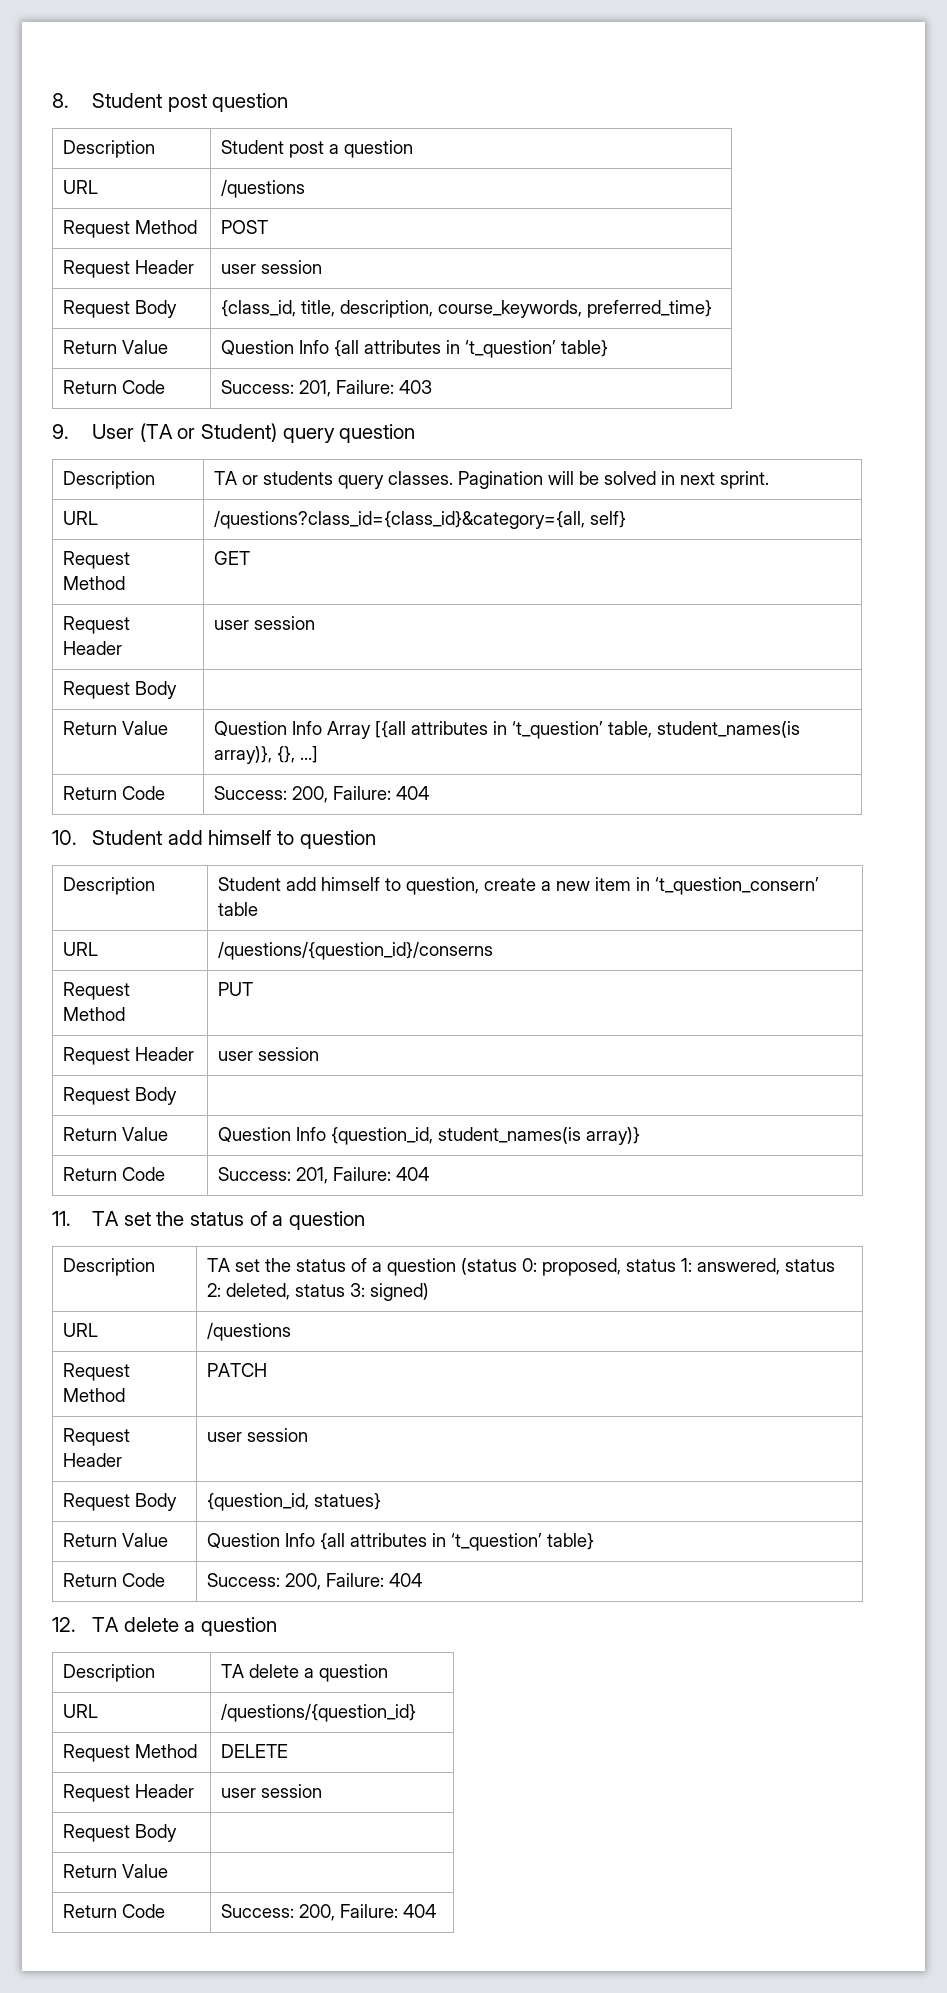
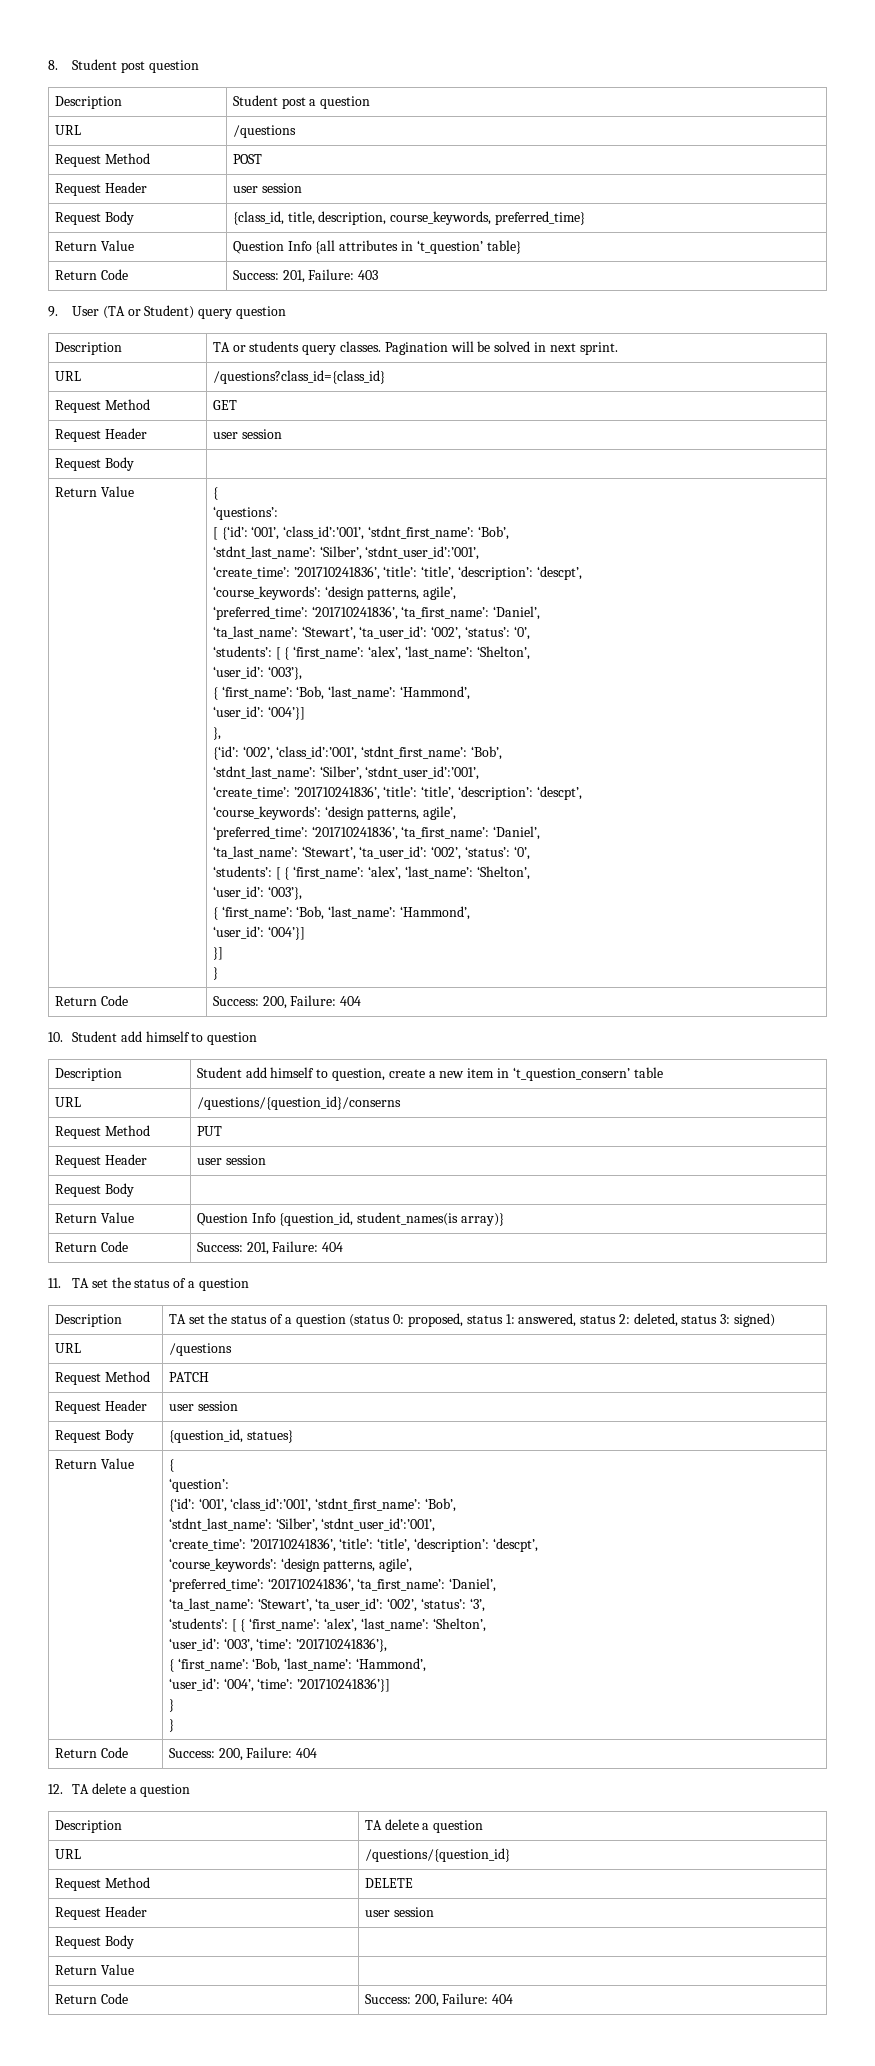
[214,510,627,529] /questions?class_id={class_id}&category={all, self} -> [212,370,385,384] /questions?class_id={class_id}
[214,721,801,739] [214,746,319,764] Question Info Array [{all attributes in ‘t_question’ table, student_names(is array)}, {}, …] -> [212,487,218,500] [212,506,278,520] [212,526,509,540] [212,546,480,560] [212,566,582,580] [212,586,457,600] [212,606,541,620] [212,626,530,640] [212,646,530,660] [212,666,302,680] [212,686,471,700] [212,706,305,720] [212,727,221,740] [212,746,503,760] [212,766,480,780] [212,786,582,800] [212,806,457,820] [212,826,541,840] [212,846,530,860] [212,866,530,880] [212,886,302,900] [212,906,471,920] [212,926,305,940] [212,947,223,960] [212,967,218,980] { // ‘questions’: // [ {‘id’: ‘001’, ‘class_id’:’001’, ‘stdnt_first_name’: ‘Bob’, // ‘stdnt_last_name’: ‘Silber’, ‘stdnt_user_id’:’001’, // ‘create_time’: ’201710241836’, ‘title’: ‘title’, ‘description’: ‘descpt’, // ‘course_keywords’: ‘design patterns, agile’, // ‘preferred_time’: ‘201710241836’, ‘ta_first_name’: ‘Daniel’, // ‘ta_last_name’: ‘Stewart’, ‘ta_user_id’: ‘002’, ‘status’: ‘0’, // ‘students’: [ { ‘first_name’: ‘alex’, ‘last_name’: ‘Shelton’, // ‘user_id’: ‘003’}, // { ‘first_name’: ‘Bob, ‘last_name’: ‘Hammond’, // ‘user_id’: ‘004’}] // }, // {‘id’: ‘002’, ‘class_id’:’001’, ‘stdnt_first_name’: ‘Bob’, // ‘stdnt_last_name’: ‘Silber’, ‘stdnt_user_id’:’001’, // ‘create_time’: ’201710241836’, ‘title’: ‘title’, ‘description’: ‘descpt’, // ‘course_keywords’: ‘design patterns, agile’, // ‘preferred_time’: ‘201710241836’, ‘ta_first_name’: ‘Daniel’, // ‘ta_last_name’: ‘Stewart’, ‘ta_user_id’: ‘002’, ‘status’: ‘0’, // ‘students’: [ { ‘first_name’: ‘alex’, ‘last_name’: ‘Shelton’, // ‘user_id’: ‘003’}, // { ‘first_name’: ‘Bob, ‘last_name’: ‘Hammond’, // ‘user_id’: ‘004’}] // }] // }
[207,1533,595,1551] Question Info {all attributes in ‘t_question’ table} -> [168,1459,174,1472] [168,1478,229,1492] [168,1498,457,1512] [168,1518,436,1532] [168,1538,538,1552] [168,1558,413,1572] [168,1578,497,1592] [168,1598,485,1612] [168,1618,486,1632] [168,1638,388,1652] [168,1658,427,1672] [168,1678,391,1692] [168,1699,174,1712] [168,1719,174,1732] { // ‘question’: // {‘id’: ‘001’, ‘class_id’:’001’, ‘stdnt_first_name’: ‘Bob’, // ‘stdnt_last_name’: ‘Silber’, ‘stdnt_user_id’:’001’, // ‘create_time’: ’201710241836’, ‘title’: ‘title’, ‘description’: ‘descpt’, // ‘course_keywords’: ‘design patterns, agile’, // ‘preferred_time’: ‘201710241836’, ‘ta_first_name’: ‘Daniel’, // ‘ta_last_name’: ‘Stewart’, ‘ta_user_id’: ‘002’, ‘status’: ‘3’, // ‘students’: [ { ‘first_name’: ‘alex’, ‘last_name’: ‘Shelton’, // ‘user_id’: ‘003’, ‘time’: ’201710241836’}, // { ‘first_name’: ‘Bob, ‘last_name’: ‘Hammond’, // ‘user_id’: ‘004’, ‘time’: ’201710241836’}] // } // }

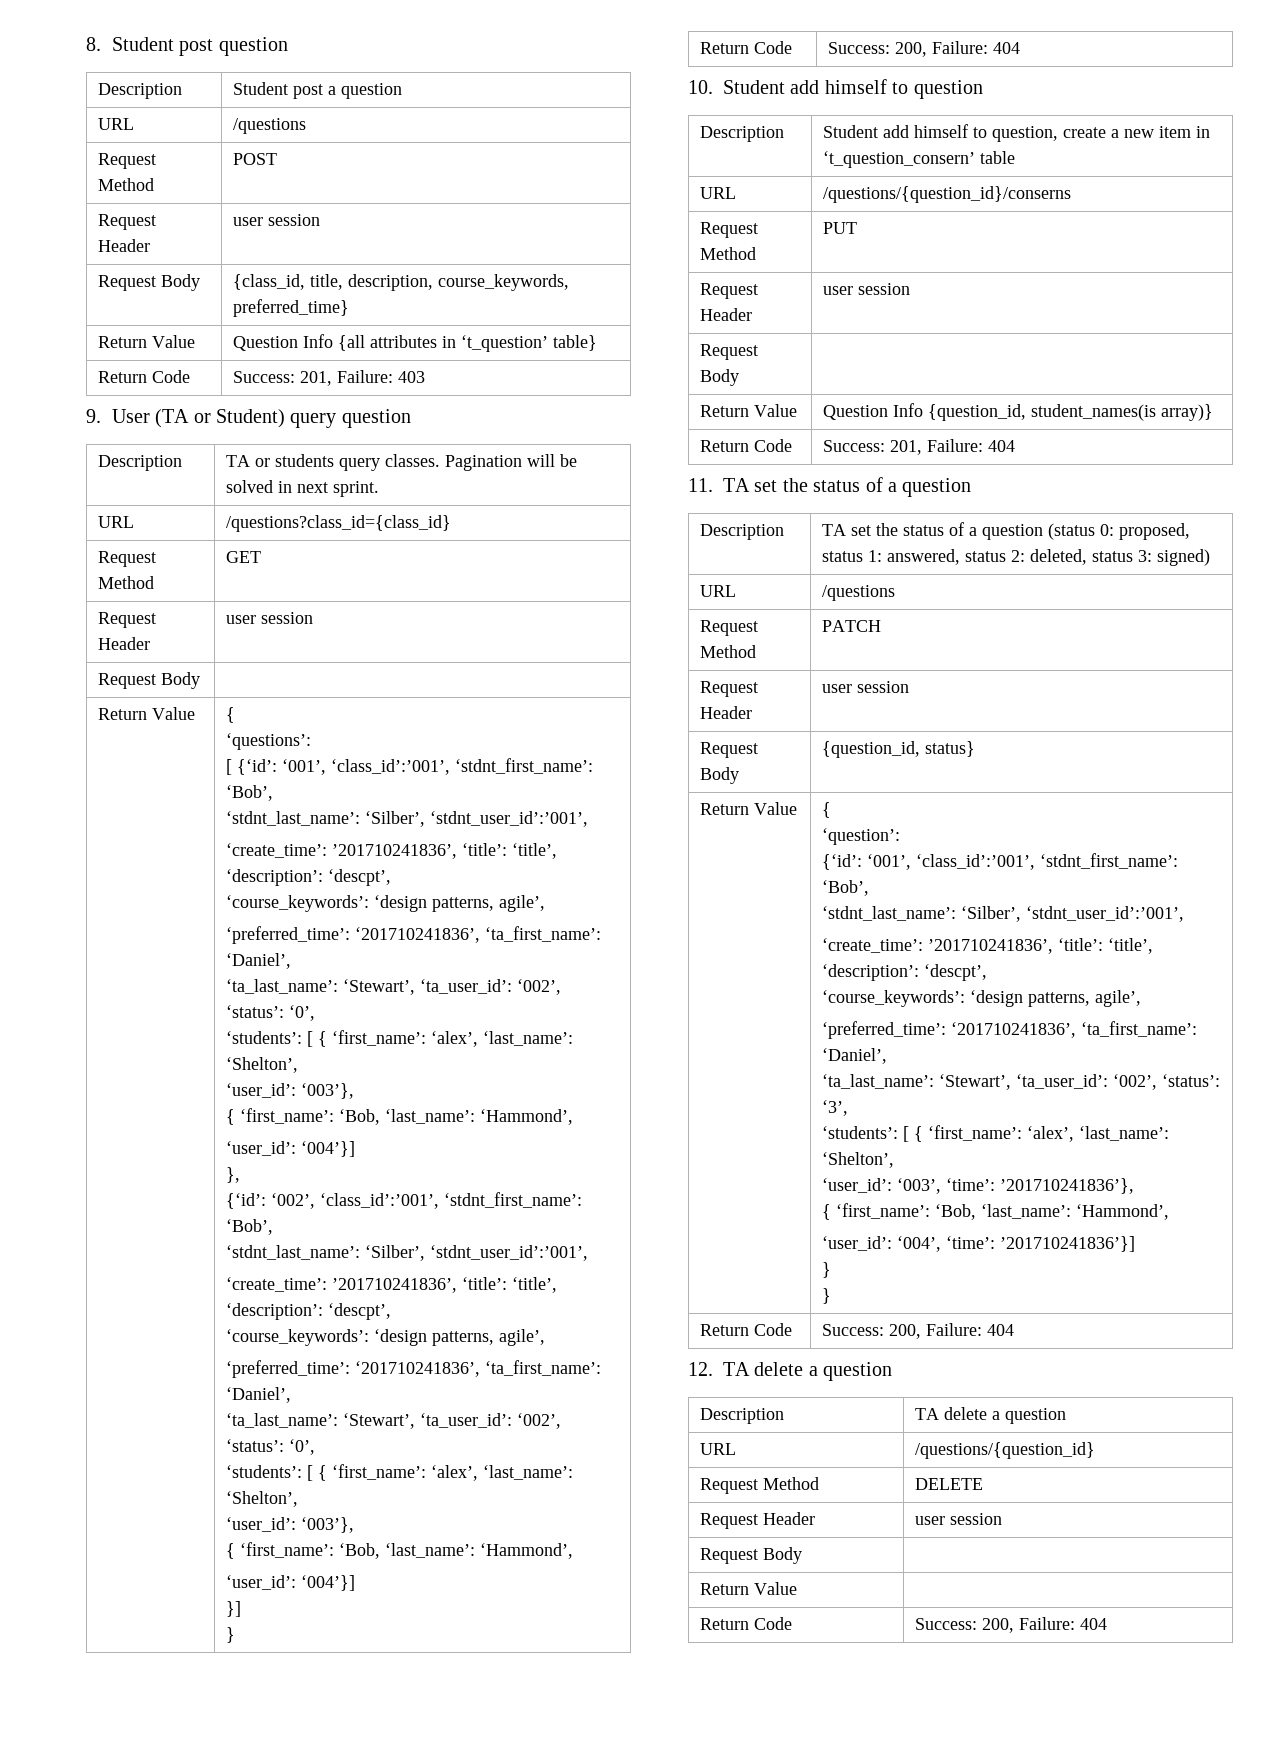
[246,1430,293,1443] statues} -> [924,741,975,757] status}

